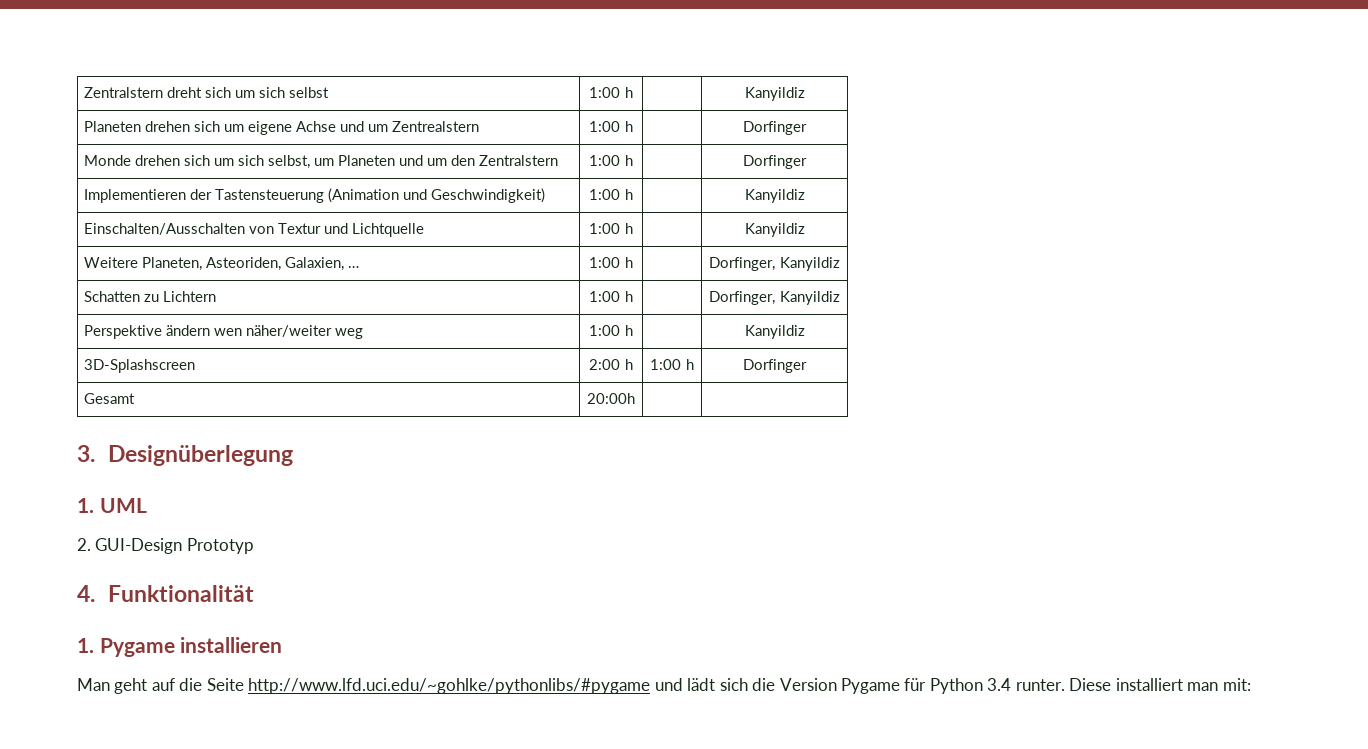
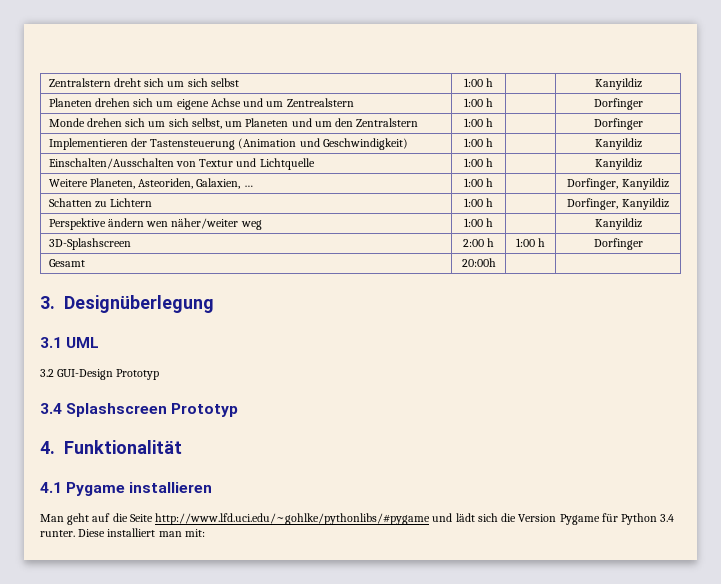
[77,498,94,513] 1. -> [40,337,62,348] 3.1
[77,538,91,551] 2. -> [40,369,54,377] 3.2
(254, 546) none -> [40,403,239,417] // 3.4 Splashscreen Prototyp
[77,638,94,653] 1. -> [40,482,62,493] 4.1

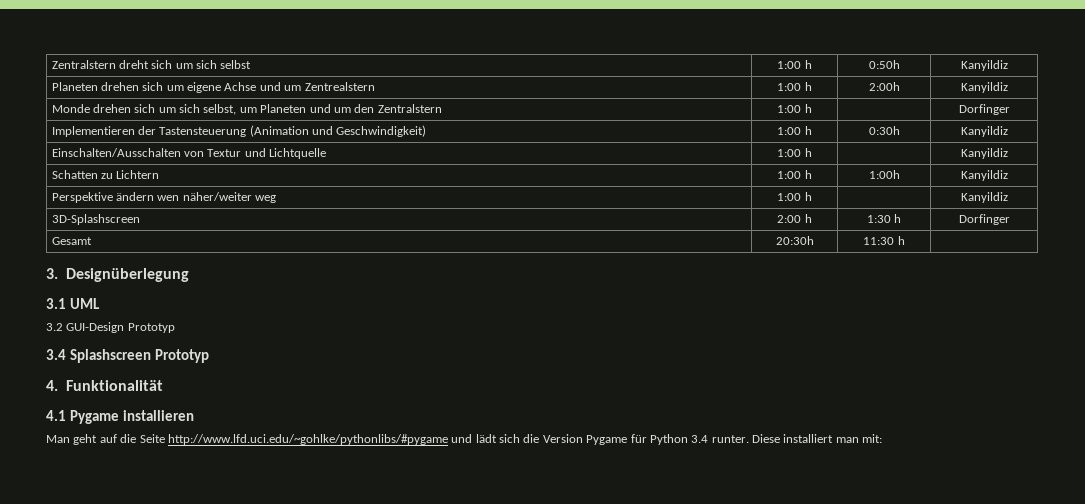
(494, 82) none -> [868,60,900,69] 0:50h
[593,98,643,110] | Dorfinger -> [868,82,900,91] [960,82,1008,93] 2:00h | Kanyildiz
(494, 142) none -> [868,126,900,135] 0:30h
[48,178,253,189] [463,178,494,187] [567,178,669,190] // Weitere Planeten, Asteoriden, Galaxien, … | 1:00 h | | Dorfinger, Kanyildiz -> (1008, 153) none
[567,198,619,210] | Dorfinger, -> [868,170,900,179] 1:00h |
[515,238,535,247] 1:00 -> [866,215,891,223] 1:30
[461,258,496,267] 20:00h | -> [775,236,814,245] [863,236,905,245] 20:30h | 11:30 h

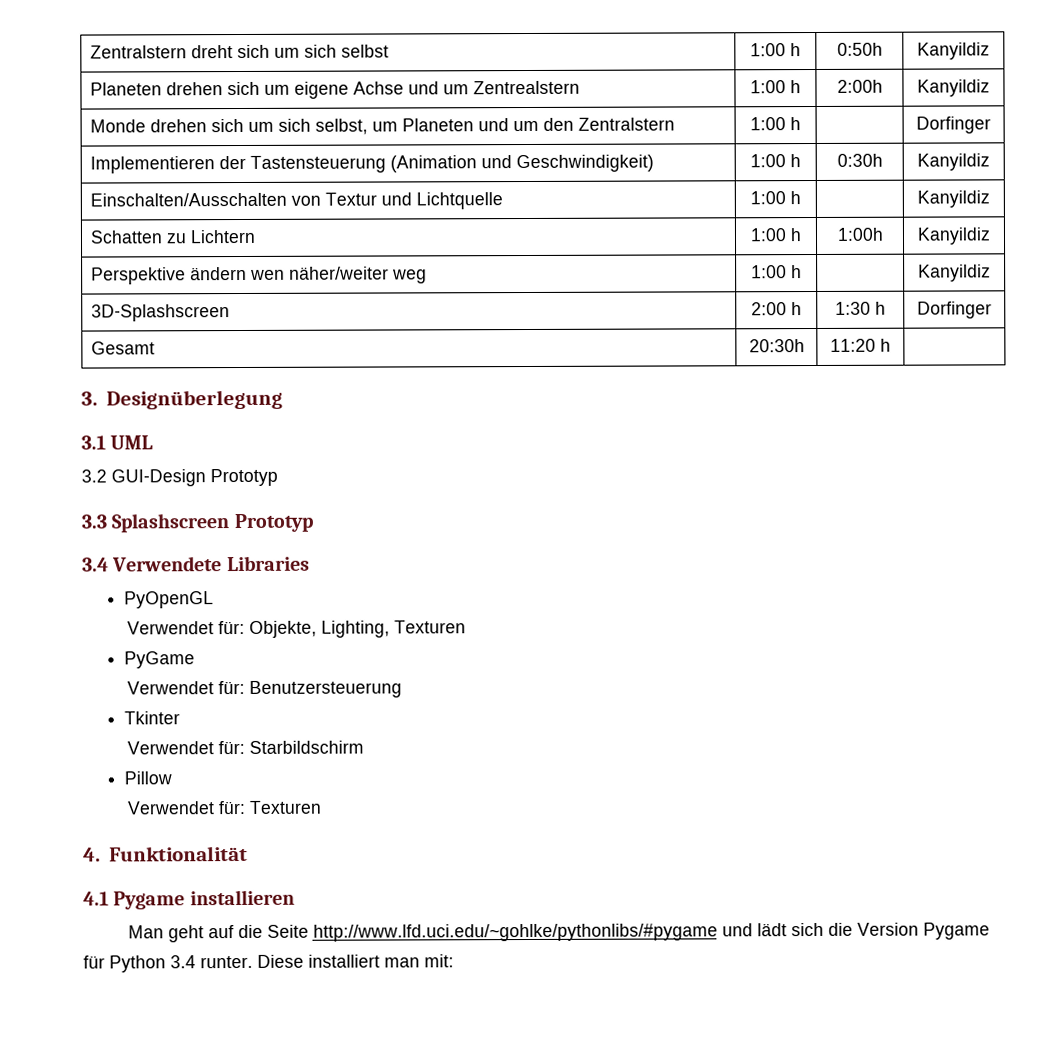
[863,237,895,245] 11:30 -> [830,338,876,352] 11:20
[46,349,66,360] 3.4 -> [81,514,108,529] 3.3
(209, 356) none -> [82,555,310,572] [123,591,214,609] [126,620,466,638] [123,651,195,669] [126,680,402,698] [123,711,180,725] [126,740,364,755] [123,771,172,785] [126,800,322,815] // 3.4 Verwendete Libraries // PyOpenGL // Verwendet für: Objekte, Lighting, Texturen // PyGame // Verwendet für: Benutzersteuerung // Tkinter // Verwendet für: Starbildschirm // Pillow // Verwendet für: Texturen

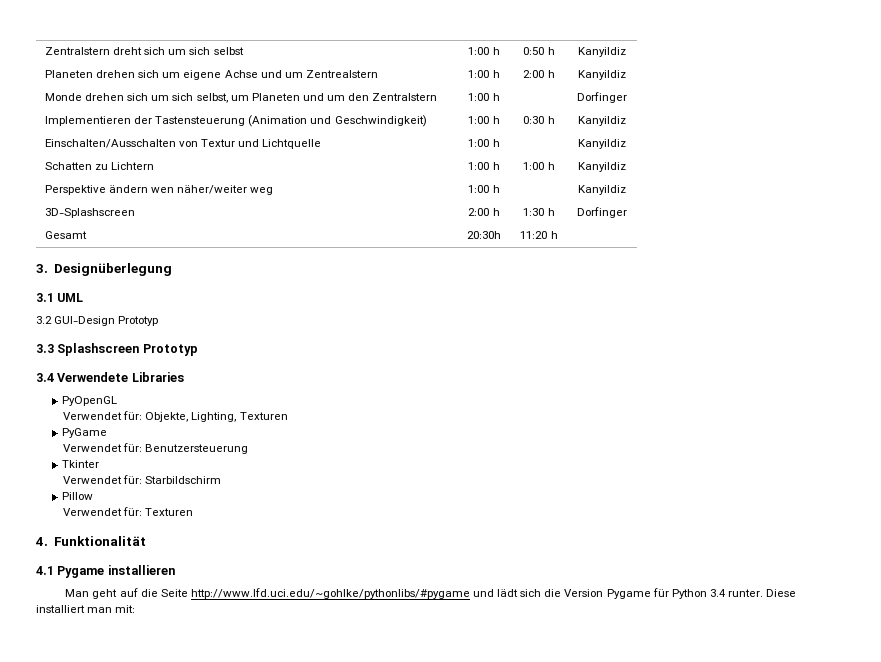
[836,42,883,56] 0:50h -> [523,47,555,55] 0:50 h
[836,79,883,93] 2:00h -> [523,70,555,78] 2:00 h
[836,153,883,167] 0:30h -> [523,116,555,124] 0:30 h
[836,227,884,241] 1:00h -> [523,162,555,170] 1:00 h

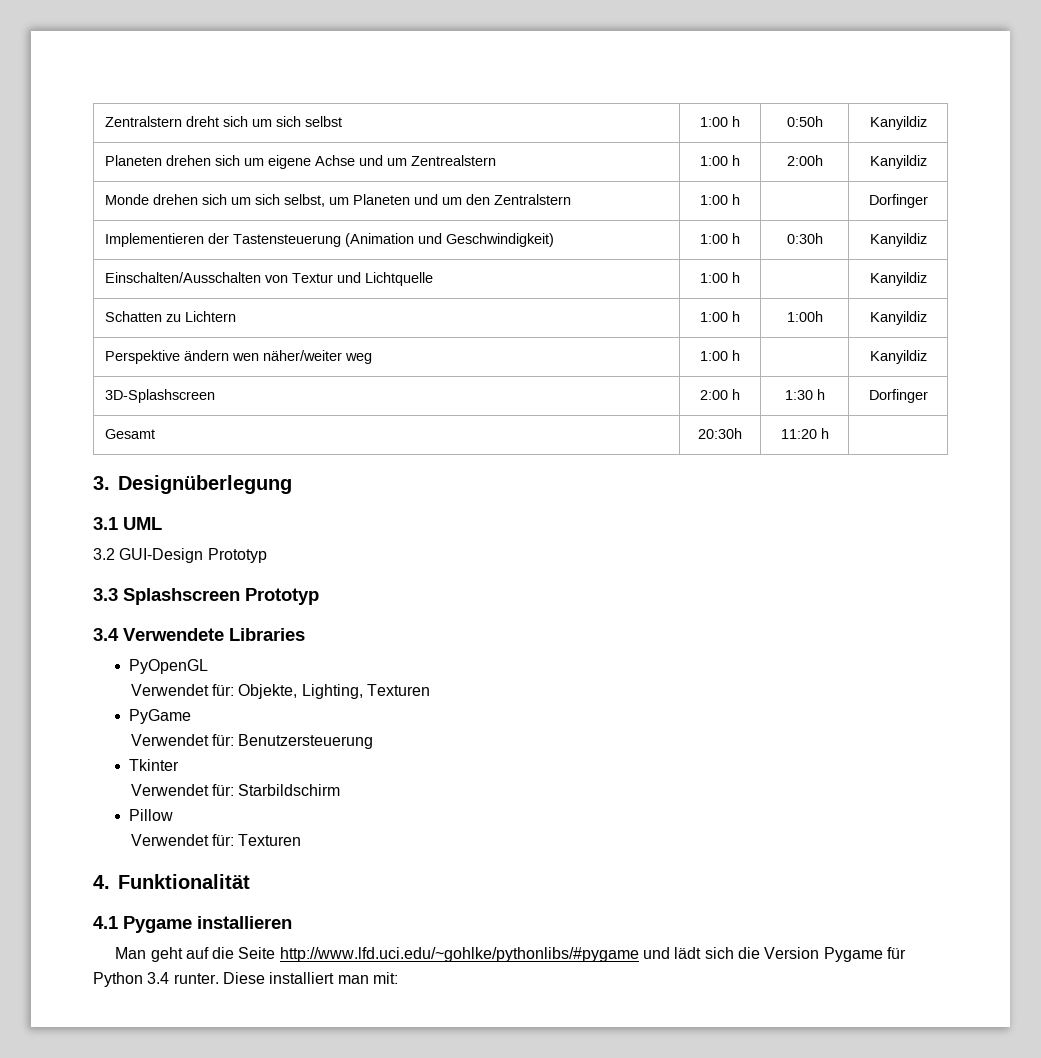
[523,47,555,55] 0:50 h -> [786,116,823,127] 0:50h
[523,70,555,78] 2:00 h -> [786,155,823,166] 2:00h
[523,116,555,124] 0:30 h -> [786,233,823,244] 0:30h
[523,162,555,170] 1:00 h -> [786,311,823,322] 1:00h

